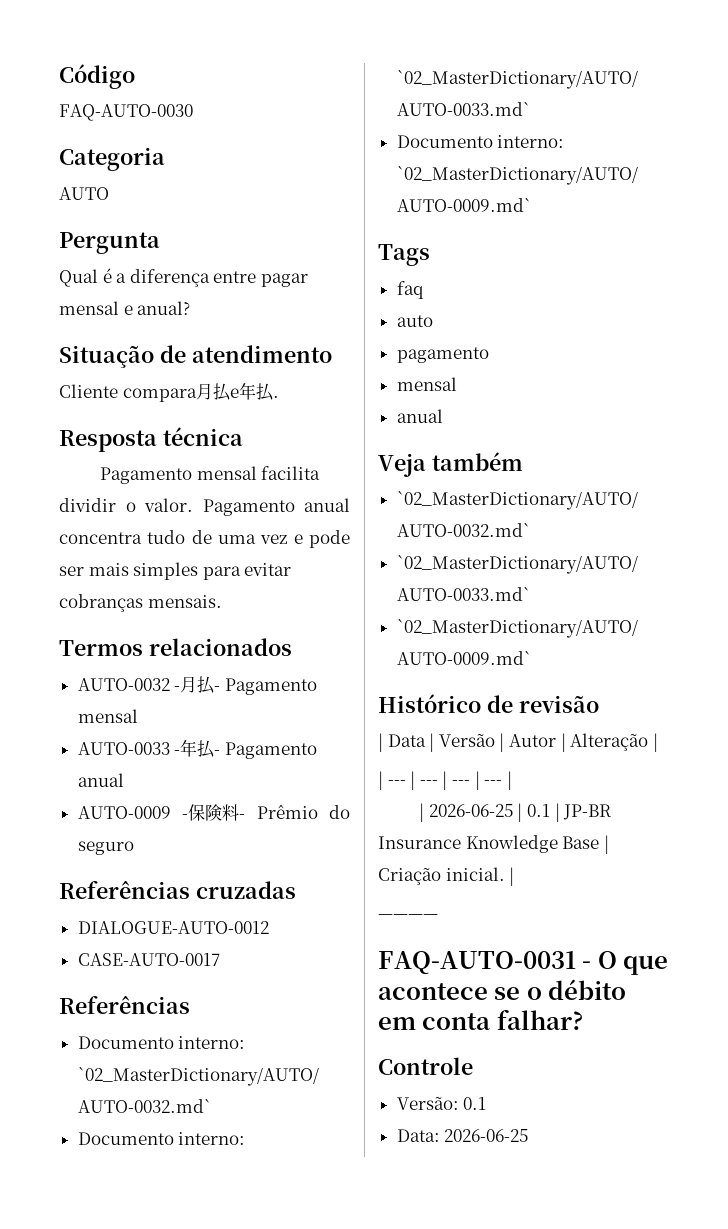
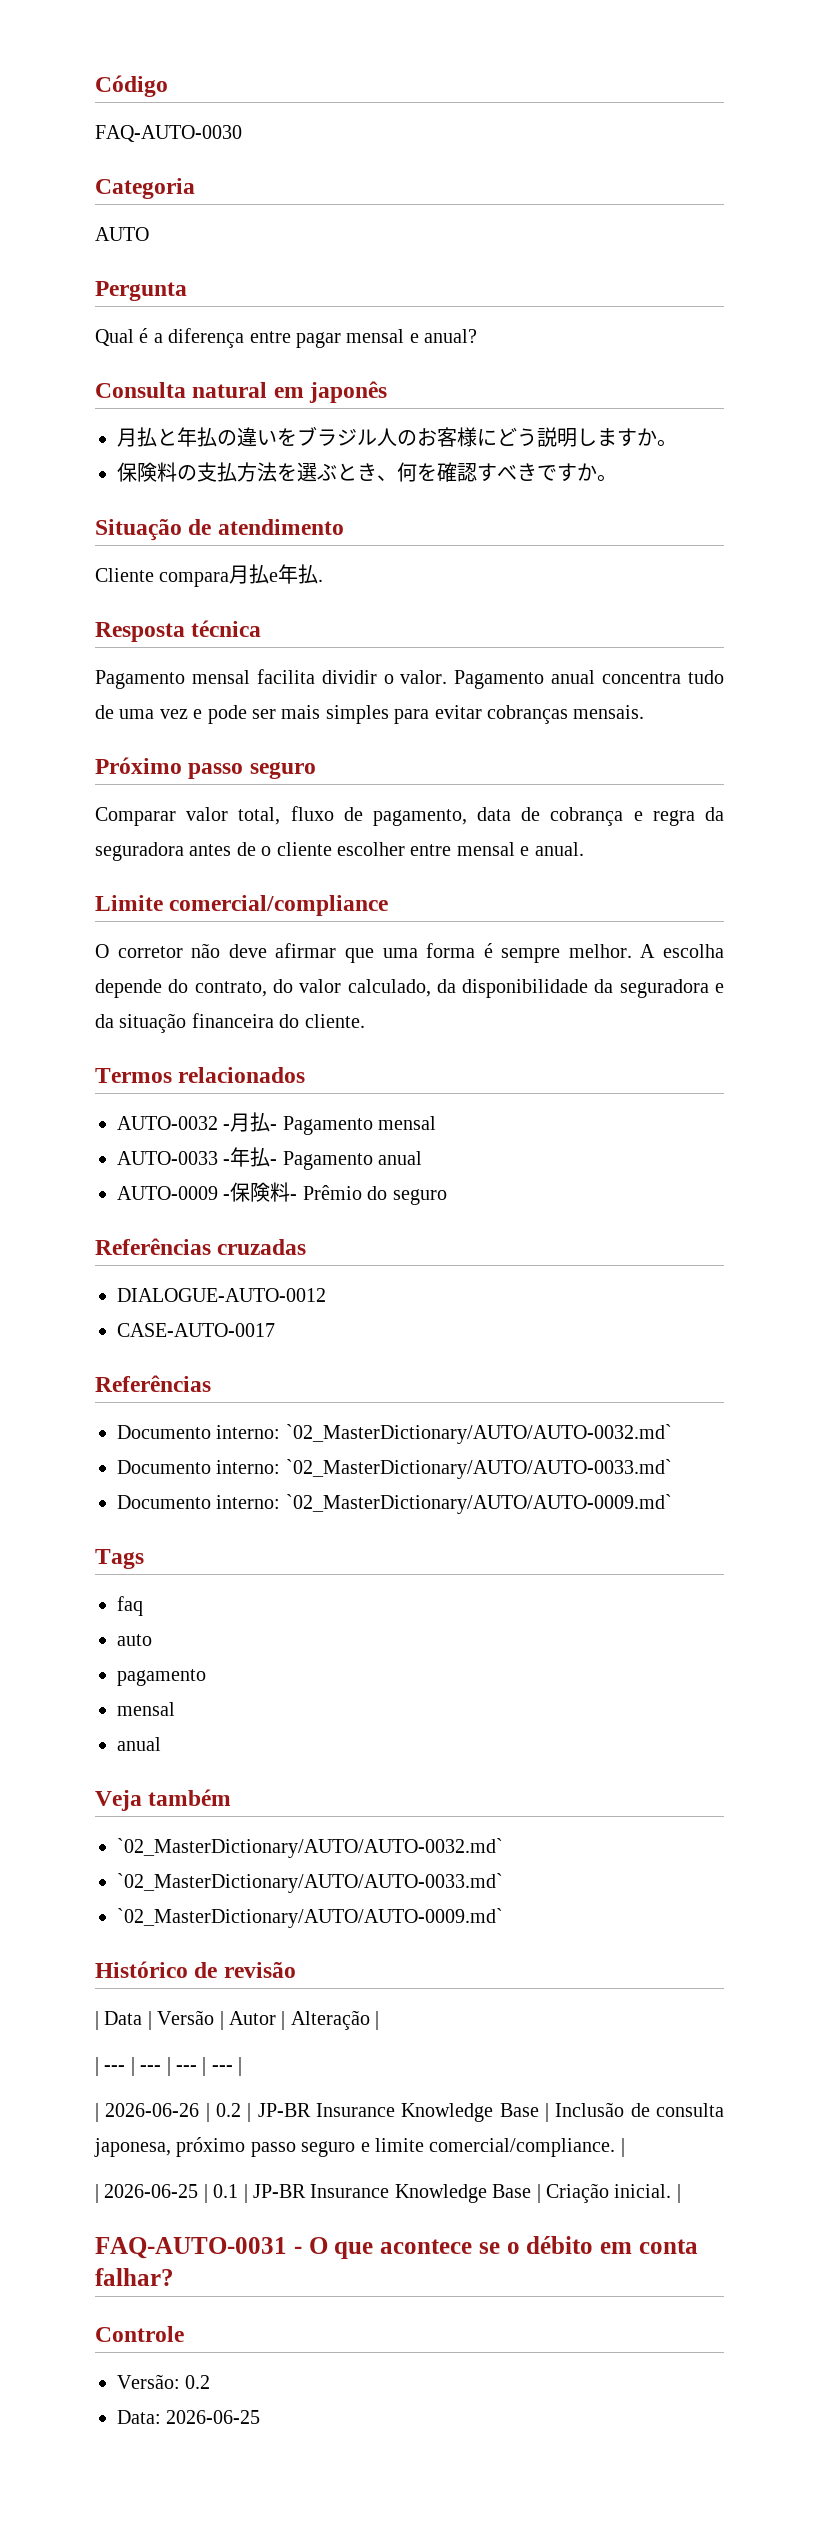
(191, 308) none -> [95,381,388,403] [117,426,677,447] [117,462,617,482] // Consulta natural em japonês // 月払と年払の違いをブラジル人のお客様にどう説明しますか。 // 保険料の支払方法を選ぶとき、何を確認すべきですか。
(222, 601) none -> [95,757,316,779] [95,806,724,826] [95,842,584,861] [95,895,389,916] [95,943,724,963] [95,979,724,998] [95,1013,365,1033] // Próximo passo seguro // Comparar valor total, fluxo de pagamento, data de cobrança e regra da seguradora antes de o cliente escolher entre mensal e anual. // Limite comercial/compliance // O corretor não deve afirmar que uma forma é sempre melhor. A escolha depende do contrato, do valor calculado, da disponibilidade da seguradora e da situação financeira do cliente.
(512, 780) none -> [95,2102,724,2122] [94,2137,625,2157] // | 2026-06-26 | 0.2 | JP-BR Insurance Knowledge Base | Inclusão de consulta japonesa, próximo passo seguro e limite comercial/compliance. |
[378,914,438,919] // ———— -> (681, 2193) none
[463,1097,487,1110] 0.1 -> [185,2375,211,2389] 0.2

